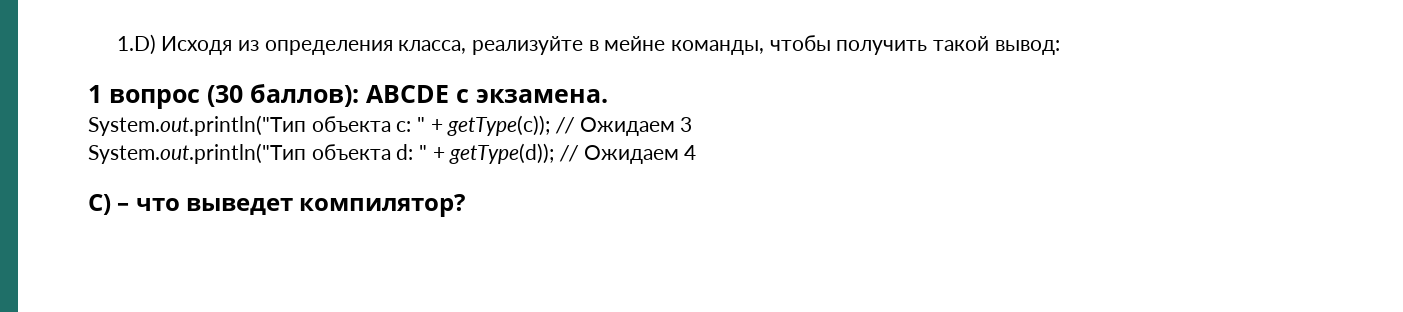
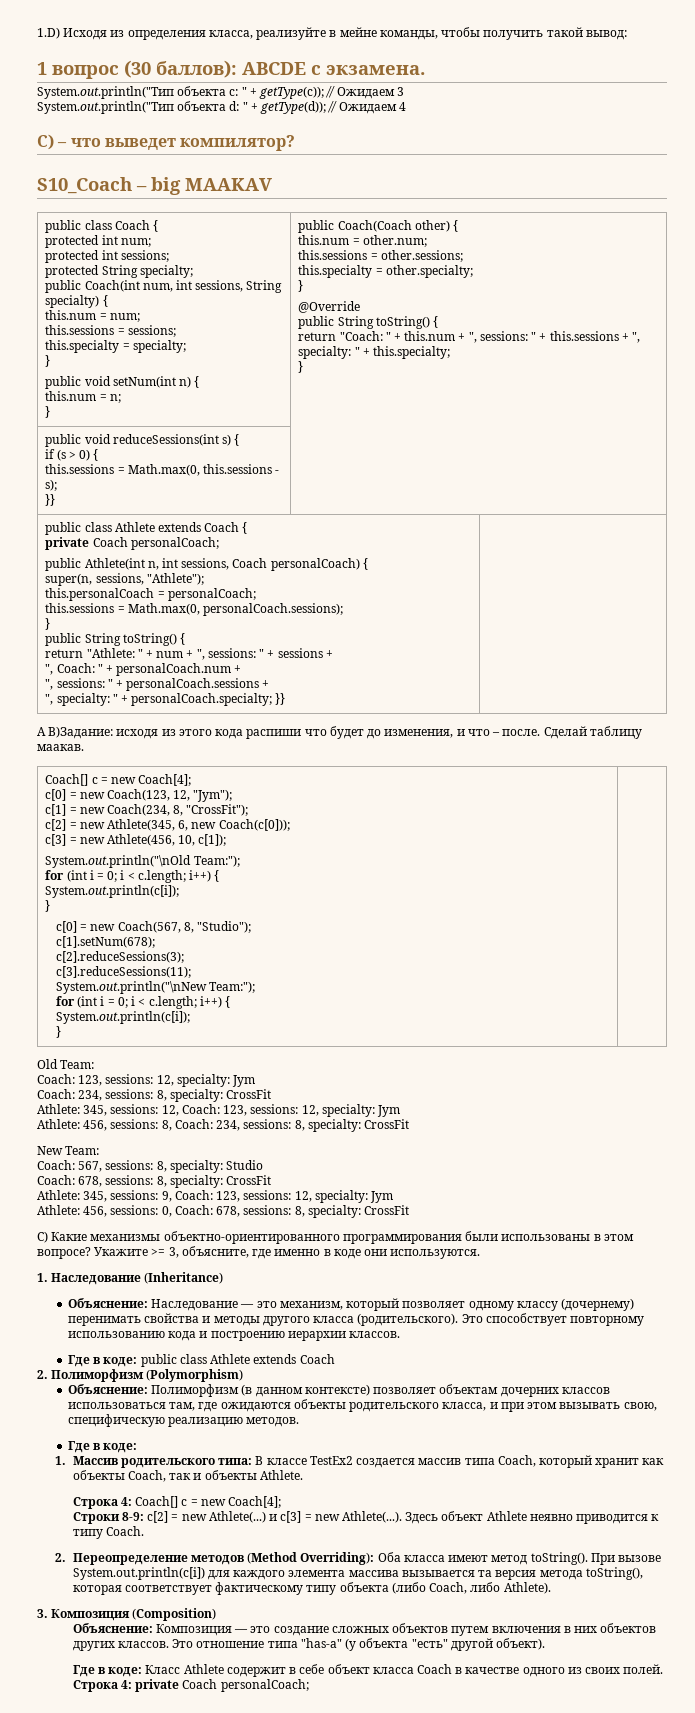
(466, 205) none -> [37,177,272,195] [45,220,159,233] [45,235,151,248] [45,250,169,263] [45,265,193,278] [45,280,283,293] [45,295,108,308] [45,310,140,322] [45,325,176,337] [45,340,186,353] [45,355,51,367] [45,376,200,389] [45,391,121,403] [45,406,51,418] [298,220,459,233] [298,235,427,247] [298,250,463,262] [298,265,473,278] [298,280,304,292] [298,301,361,313] [298,316,439,329] [298,331,641,343] [298,346,451,359] [298,361,304,373] [45,434,240,447] [45,449,99,461] [45,464,280,476] [45,479,58,491] [45,494,56,506] [45,522,248,535] [45,537,219,550] [45,558,368,571] [45,573,204,586] [45,588,256,601] [45,603,344,616] [45,618,51,630] [45,633,186,646] [45,648,333,660] [45,663,242,676] [45,678,270,691] [45,693,286,706] [37,726,642,739] [37,744,84,751] [45,774,192,786] [45,789,233,802] [45,804,249,816] [45,819,290,831] [45,834,227,846] [45,855,240,868] [45,870,220,883] [45,885,180,898] [45,900,51,912] [55,921,252,933] [55,936,155,948] [55,951,184,963] [55,966,191,978] [55,981,256,994] [55,996,231,1009] [55,1011,190,1024] [55,1026,61,1038] [37,1059,95,1069] [37,1074,256,1087] [37,1089,272,1102] [37,1104,401,1117] [37,1119,410,1132] [37,1146,100,1155] [37,1160,264,1173] [37,1175,272,1188] [37,1190,394,1203] [37,1205,410,1218] [37,1231,634,1244] [37,1246,481,1259] [37,1272,224,1285] [67,1298,635,1311] [67,1313,645,1326] [67,1331,401,1341] [67,1354,335,1367] [37,1369,244,1382] [67,1384,610,1397] [67,1399,657,1412] [67,1414,300,1427] [67,1441,138,1453] [54,1455,665,1468] [72,1470,303,1482] [72,1496,282,1509] [72,1511,660,1524] [72,1526,144,1539] [54,1552,661,1565] [72,1567,643,1580] [72,1582,551,1595] [37,1608,217,1621] [72,1623,657,1636] [72,1638,545,1651] [72,1664,664,1677] [72,1679,309,1692] // S10_Coach – big MAAKAV // public class Coach { // protected int num; // protected int sessions; // protected String specialty; // public Coach(int num, int sessions, String specialty) { // this.num = num; // this.sessions = sessions; // this.specialty = specialty; // } // public void setNum(int n) { // this.num = n; // } | public Coach(Coach other) { // this.num = other.num; // this.sessions = other.sessions; // this.specialty = other.specialty; // } // @Override // public String toString() { // return "Coach: " + this.num + ", sessions: " + this.sessions + ", specialty: " + this.specialty; // } // public void reduceSessions(int s) { // if (s > 0) { // this.sessions = Math.max(0, this.sessions - s); // }} | // public class Athlete extends Coach { // private Coach personalCoach; // public Athlete(int n, int sessions, Coach personalCoach) { // super(n, sessions, "Athlete"); // this.personalCoach = personalCoach; // this.sessions = Math.max(0, personalCoach.sessions); // } // public String toString() { // return "Athlete: " + num + ", sessions: " + sessions + // ", Coach: " + personalCoach.num + // ", sessions: " + personalCoach.sessions + // ", specialty: " + personalCoach.specialty; }} | // А B)Задание: исходя из этого кода распиши что будет до изменения, и что – после. Сделай таблицу маакав. // Coach[] c = new Coach[4]; // c[0] = new Coach(123, 12, "Jym"); // c[1] = new Coach(234, 8, "CrossFit"); // c[2] = new Athlete(345, 6, new Coach(c[0])); // c[3] = new Athlete(456, 10, c[1]); // System.out.println("\nOld Team:"); // for (int i = 0; i < c.length; i++) { // System.out.println(c[i]); // } // c[0] = new Coach(567, 8, "Studio"); // c[1].setNum(678); // c[2].reduceSessions(3); // c[3].reduceSessions(11); // System.out.println("\nNew Team:"); // for (int i = 0; i < c.length; i++) { // System.out.println(c[i]); // } | // Old Team: // Coach: 123, sessions: 12, specialty: Jym // Coach: 234, sessions: 8, specialty: CrossFit // Athlete: 345, sessions: 12, Coach: 123, sessions: 12, specialty: Jym // Athlete: 456, sessions: 8, Coach: 234, sessions: 8, specialty: CrossFit // New Team: // Coach: 567, sessions: 8, specialty: Studio // Coach: 678, sessions: 8, specialty: CrossFit // Athlete: 345, sessions: 9, Coach: 123, sessions: 12, specialty: Jym // Athlete: 456, sessions: 0, Coach: 678, sessions: 8, specialty: CrossFit // C) Какие механизмы объектно-ориентированного программирования были использованы в этом вопросе? Укажите >= 3, объясните, где именно в коде они используются. // 1. Наследование (Inheritance) // Объяснение: Наследование — это механизм, который позволяет одному классу (дочернему) перенимать свойства и методы другого класса (родительского). Это способствует повторному использованию кода и построению иерархии классов. // Где в коде: public class Athlete extends Coach // 2. Полиморфизм (Polymorphism) // Объяснение: Полиморфизм (в данном контексте) позволяет объектам дочерних классов использоваться там, где ожидаются объекты родительского класса, и при этом вызывать свою, специфическую реализацию методов. // Где в коде: // 1. Массив родительского типа: В классе TestEx2 создается массив типа Coach, который хранит как объекты Coach, так и объекты Athlete. // Строка 4: Coach[] c = new Coach[4]; // Строки 8-9: c[2] = new Athlete(...) и c[3] = new Athlete(...). Здесь объект Athlete неявно приводится к типу Coach. // 2. Переопределение методов (Method Overriding): Оба класса имеют метод toString(). При вызове System.out.println(c[i]) для каждого элемента массива вызывается та версия метода toString(), которая соответствует фактическому типу объекта (либо Coach, либо Athlete). // 3. Композиция (Composition) // Объяснение: Композиция — это создание сложных объектов путем включения в них объектов других классов. Это отношение типа "has-a" (у объекта "есть" другой объект). // Где в коде: Класс Athlete содержит в себе объект класса Coach в качестве одного из своих полей. Строка 4: private Coach personalCoach;

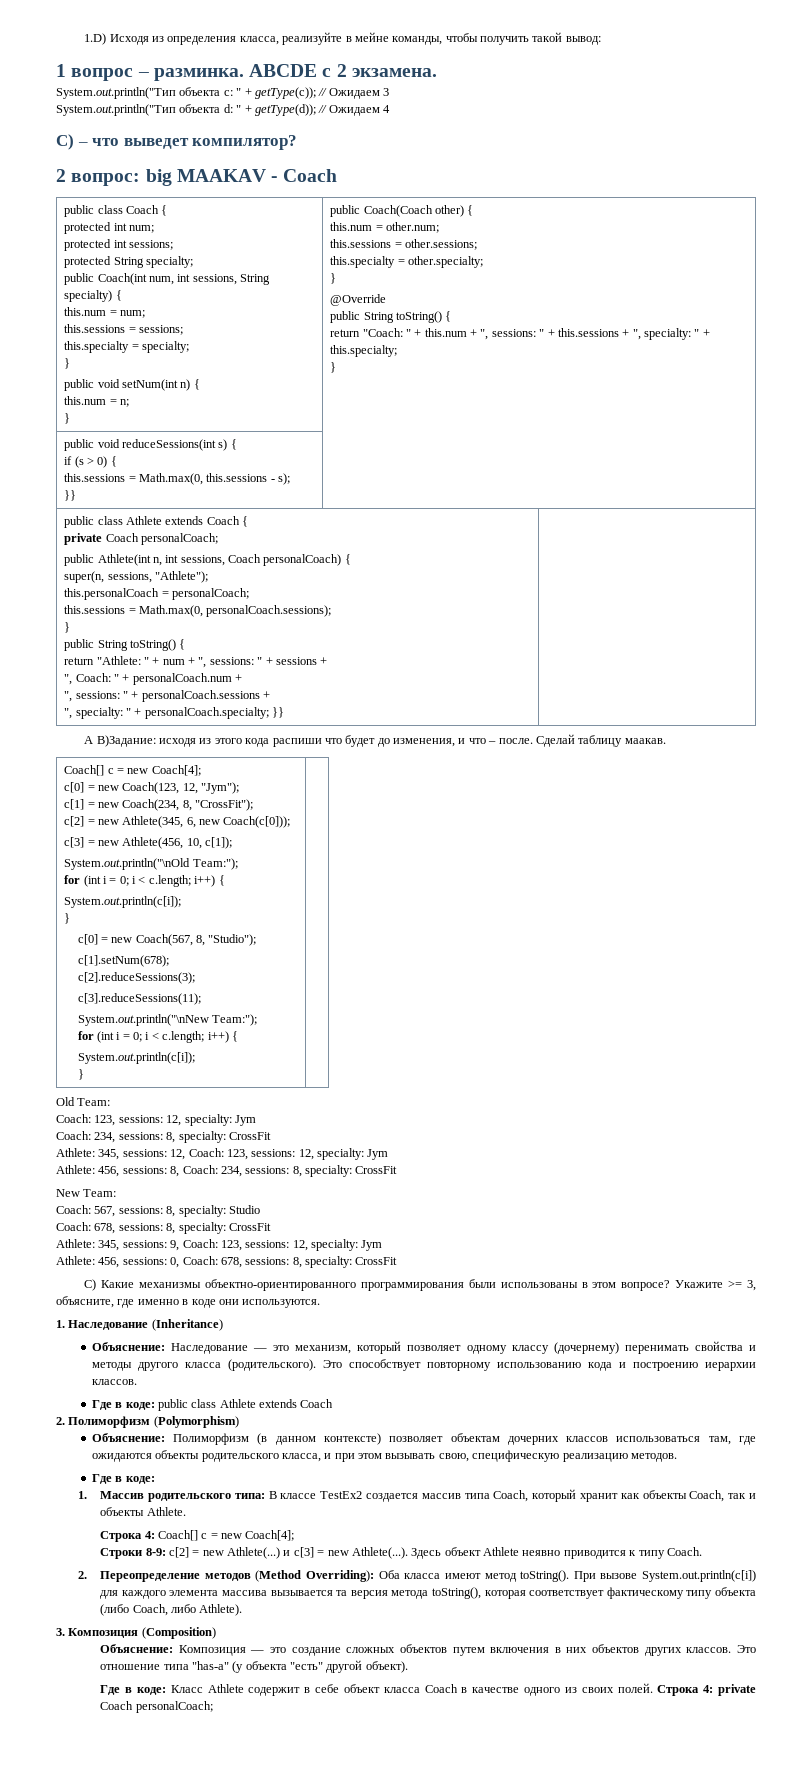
[124,60,237,78] (30 баллов): -> [137,68,244,81] – разминка.
(321, 70) none -> [336,64,347,77] 2
[37,177,147,194] S10_Coach – -> [56,169,141,186] 2 вопрос:
(272, 184) none -> [271,169,338,182] - Coach

